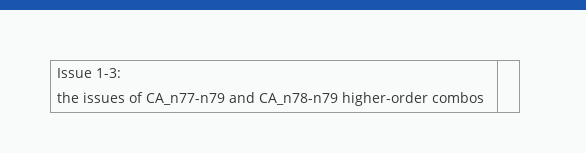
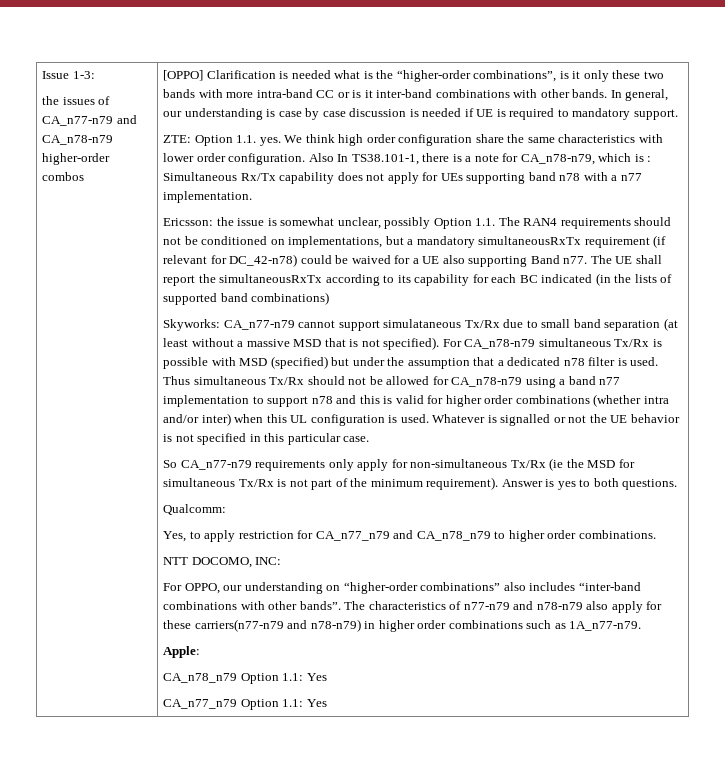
(485, 97) none -> [163,70,664,82] [163,89,669,101] [163,108,678,120] [163,134,663,146] [163,153,652,165] [163,172,642,184] [163,191,253,203] [163,217,672,229] [163,235,667,248] [163,254,662,267] [163,273,673,286] [163,292,330,305] [163,318,678,331] [163,337,662,350] [163,356,659,369] [163,376,621,388] [163,394,669,407] [163,413,680,426] [163,433,370,445] [163,458,635,471] [163,477,678,490] [163,504,227,515] [163,530,656,542] [163,557,282,568] [163,582,641,594] [163,601,663,613] [163,619,642,632] [163,646,201,658] [163,673,327,684] [163,699,327,710] [OPPO] Clarification is needed what is the “higher-order combinations”, is it only these two bands with more intra-band CC or is it inter-band combinations with other bands. In general, our understanding is case by case discussion is needed if UE is required to mandatory support. // ZTE: Option 1.1. yes. We think high order configuration share the same characteristics with lower order configuration. Also In TS38.101-1, there is a note for CA_n78-n79, which is : Simultaneous Rx/Tx capability does not apply for UEs supporting band n78 with a n77 implementation. // Ericsson: the issue is somewhat unclear, possibly Option 1.1. The RAN4 requirements should not be conditioned on implementations, but a mandatory simultaneousRxTx requirement (if relevant for DC_42-n78) could be waived for a UE also supporting Band n77. The UE shall report the simultaneousRxTx according to its capability for each BC indicated (in the lists of supported band combinations) // Skyworks: CA_n77-n79 cannot support simulataneous Tx/Rx due to small band separation (at least without a massive MSD that is not specified). For CA_n78-n79 simultaneous Tx/Rx is possible with MSD (specified) but under the assumption that a dedicated n78 filter is used. Thus simultaneous Tx/Rx should not be allowed for CA_n78-n79 using a band n77 implementation to support n78 and this is valid for higher order combinations (whether intra and/or inter) when this UL configuration is used. Whatever is signalled or not the UE behavior is not specified in this particular case. // So CA_n77-n79 requirements only apply for non-simultaneous Tx/Rx (ie the MSD for simultaneous Tx/Rx is not part of the minimum requirement). Answer is yes to both questions. // Qualcomm: // Yes, to apply restriction for CA_n77_n79 and CA_n78_n79 to higher order combinations. // NTT DOCOMO, INC: // For OPPO, our understanding on “higher-order combinations” also includes “inter-band combinations with other bands”. The characteristics of n77-n79 and n78-n79 also apply for these carriers(n77-n79 and n78-n79) in higher order combinations such as 1A_n77-n79. // Apple: // CA_n78_n79 Option 1.1: Yes // CA_n77_n79 Option 1.1: Yes

